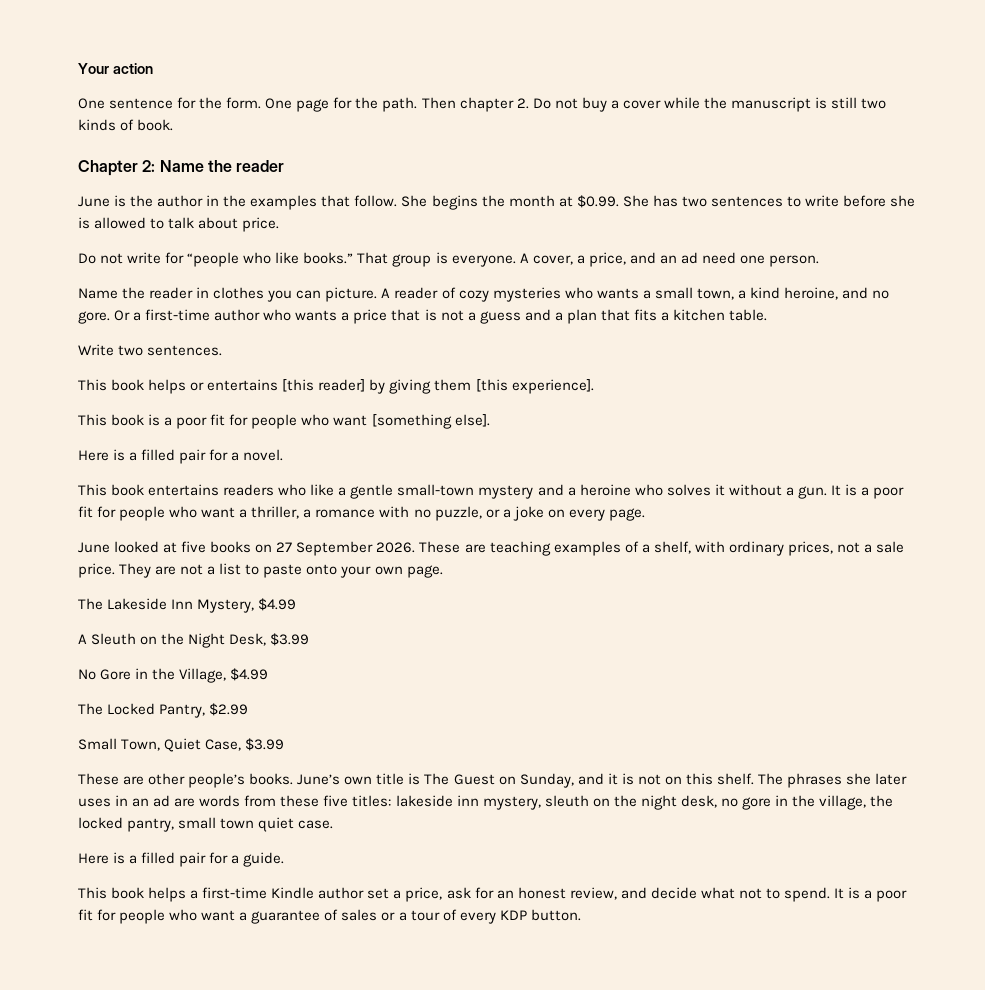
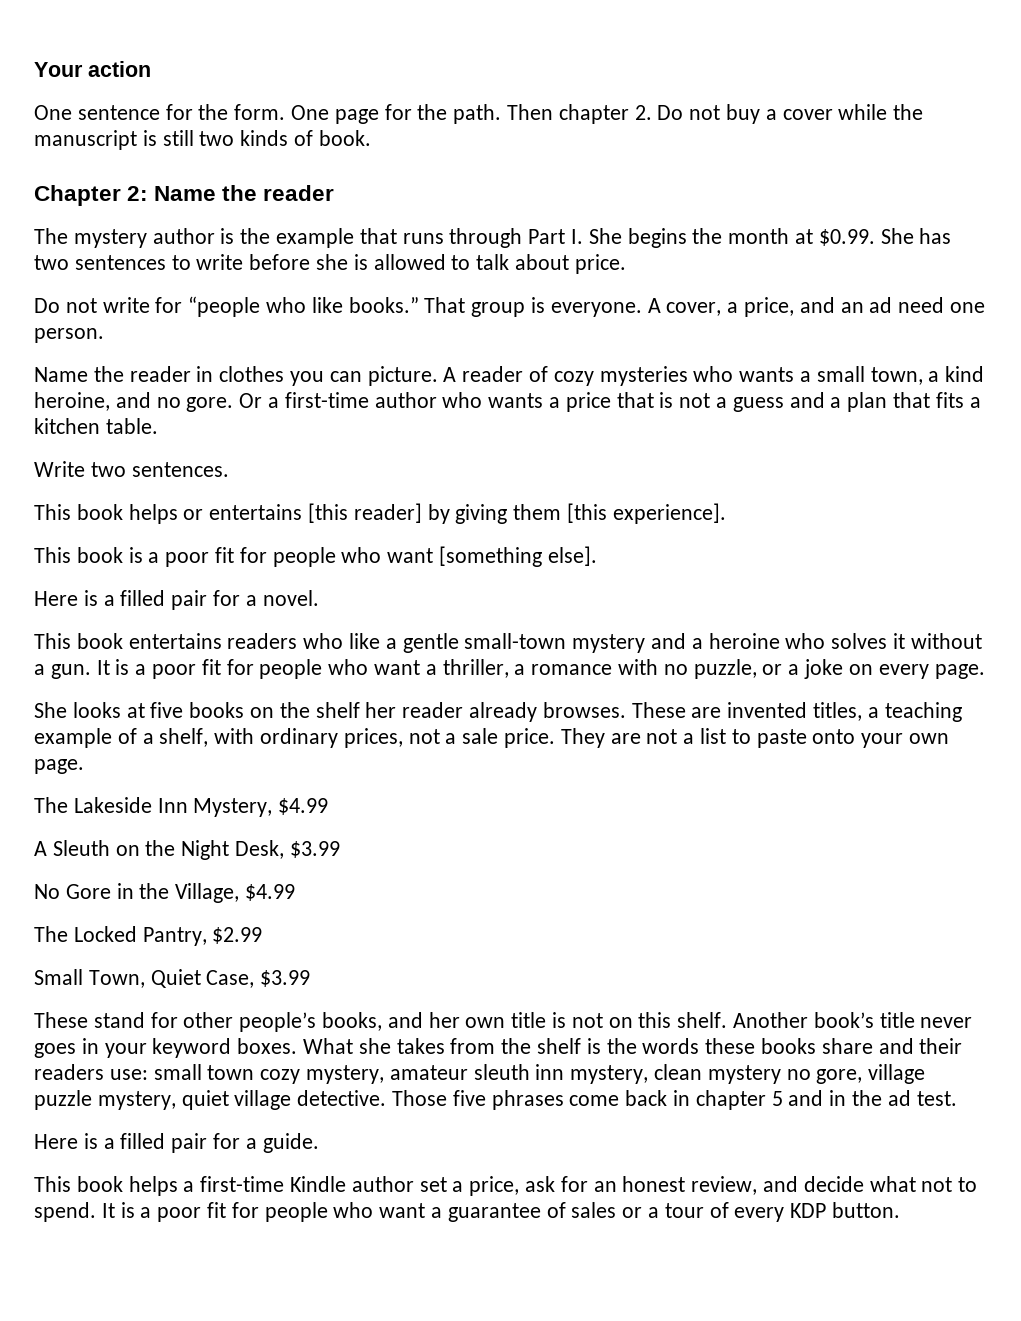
[78,195,398,210] June is the author in the examples that follow. -> [34,228,584,248] The mystery author is the example that runs through Part I.
[78,541,160,553] June looked -> [34,702,121,718] She looks
[276,541,621,556] 27 September 2026. These are teaching examples -> [279,702,962,722] [34,728,112,748] the shelf her reader already browses. These are invented titles, a teaching example
[123,773,908,788] [78,795,894,810] [78,817,334,832] are other people’s books. June’s own title is The Guest on Sunday, and it is not on this shelf. The phrases she later uses in an ad are words from these five titles: lakeside inn mystery, sleuth on the night desk, no gore in the village, the locked pantry, small town quiet case. -> [93,1012,973,1032] [34,1038,963,1058] [34,1064,926,1084] [34,1090,957,1110] stand for other people’s books, and her own title is not on this shelf. Another book’s title never goes in your keyword boxes. What she takes from the shelf is the words these books share and their readers use: small town cozy mystery, amateur sleuth inn mystery, clean mystery no gore, village puzzle mystery, quiet village detective. Those five phrases come back in chapter 5 and in the ad test.

